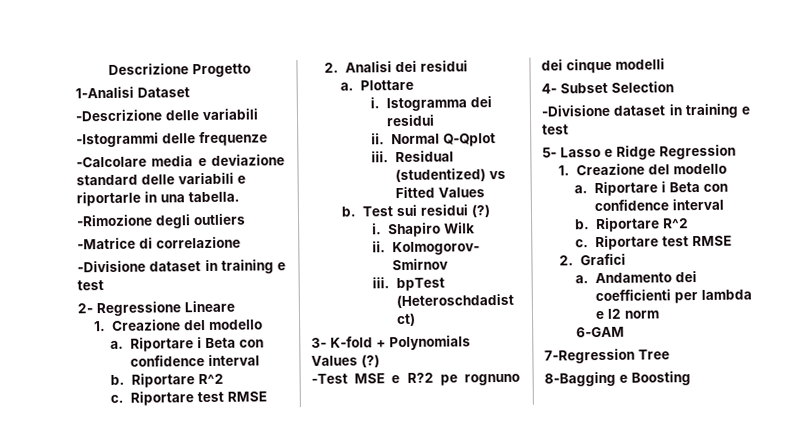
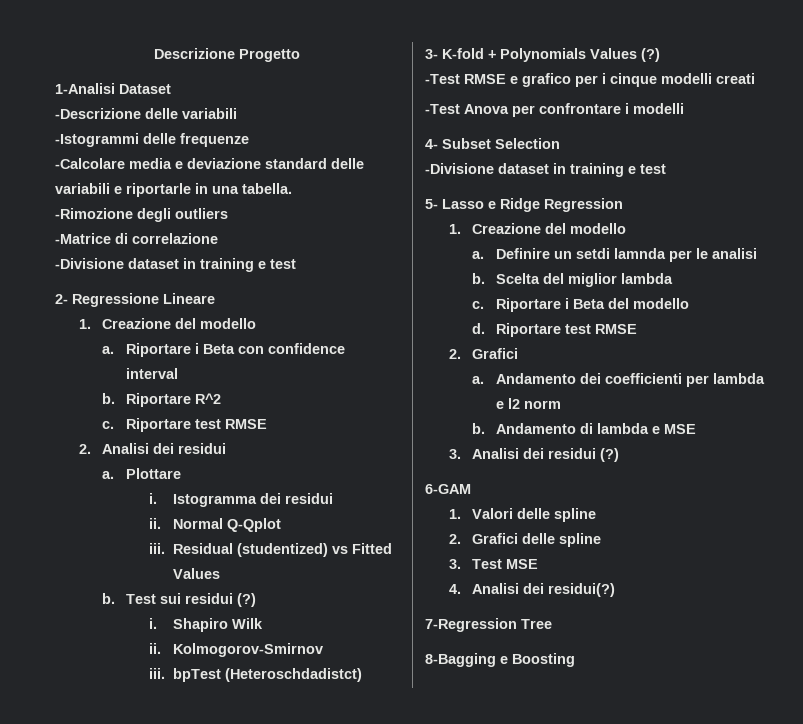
[354,372,520,386] [541,58,612,74] MSE e R?2 pe rognuno dei cinque -> [464,73,755,87] [425,103,629,117] RMSE e grafico per i cinque modelli creati // -Test Anova per confrontare i
[593,181,728,197] [593,198,724,212] [574,217,689,233] [574,239,589,248] Riportare i Beta con confidence interval // b. Riportare R^2 // c. -> [495,248,757,262] [472,273,673,287] [472,298,689,312] [472,323,486,334] Definire un setdi lamnda per le analisi // b. Scelta del miglior lambda // c. Riportare i Beta del modello // d.
[575,326,625,338] 6-GAM -> [472,423,696,434] [448,448,620,462] [425,484,471,494] [448,508,597,522] [448,533,602,547] [448,559,539,569] [448,583,616,597] b. Andamento di lambda e MSE // 3. Analisi dei residui (?) // 6-GAM // 1. Valori delle spline // 2. Grafici delle spline // 3. Test MSE // 4. Analisi dei residui(?)

